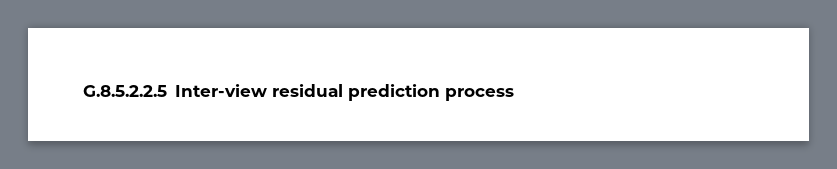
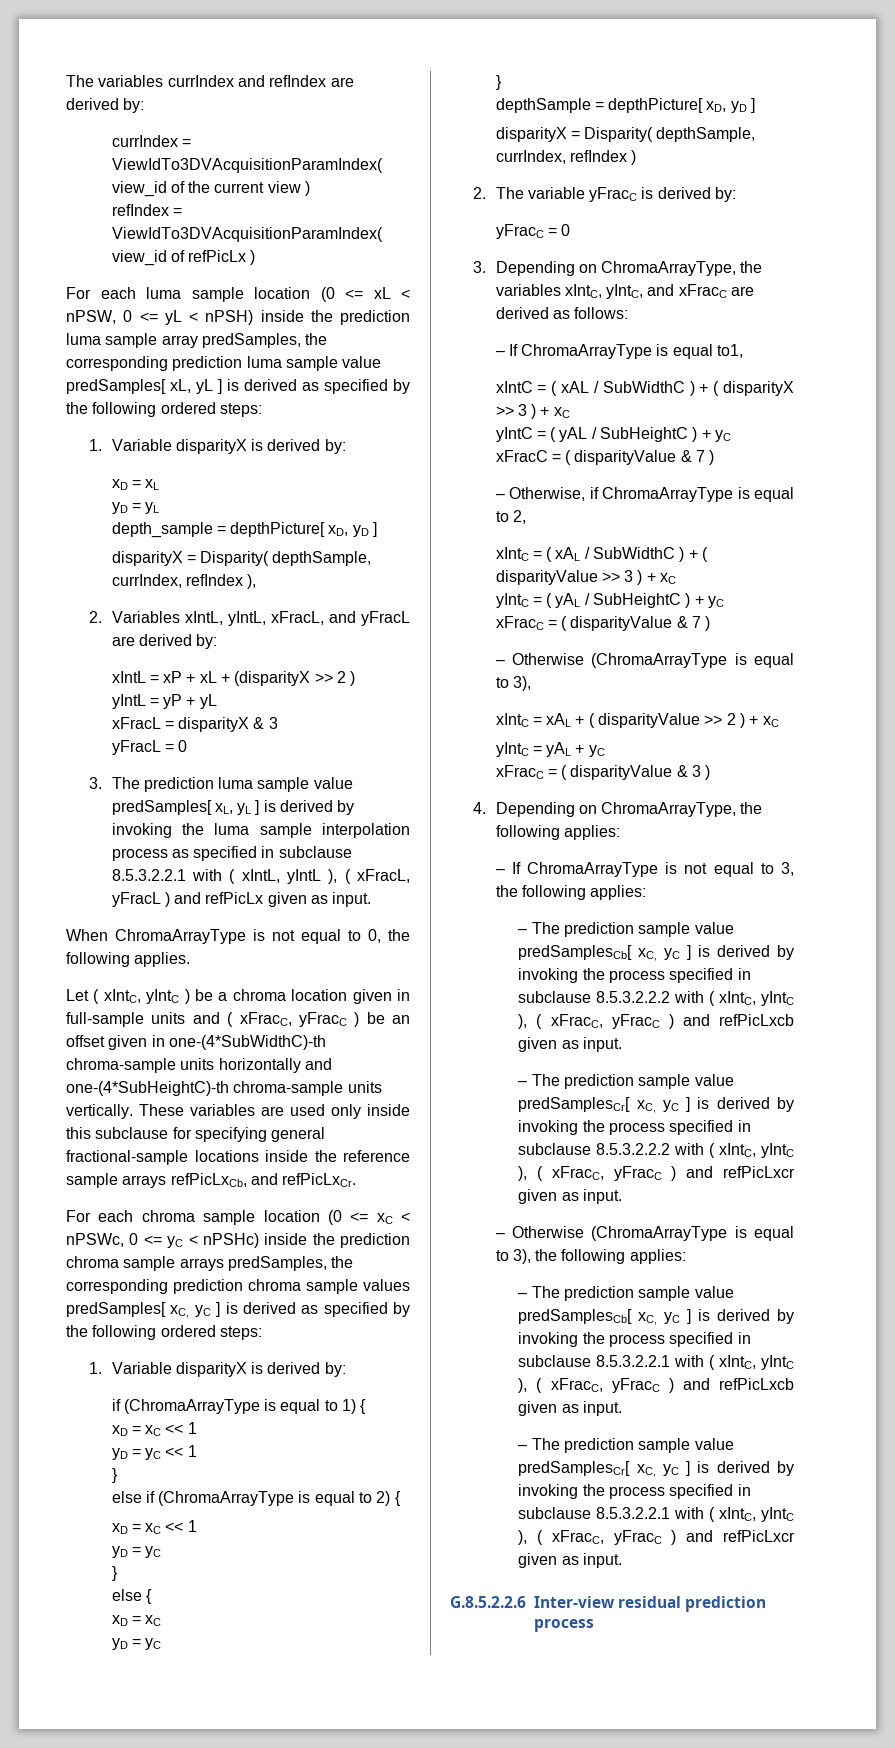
[83,85,167,97] G.8.5.2.2.5 -> [66,75,354,87] [66,98,145,113] [111,135,191,147] [111,158,383,173] [111,181,311,197] [111,204,182,216] [111,227,383,242] [111,250,256,266] [66,287,410,302] [66,310,410,325] [66,333,328,348] [66,356,382,371] [66,379,410,394] [66,402,262,417] [88,439,346,454] [111,479,160,490] [111,502,160,514] [111,522,378,538] [111,551,372,566] [111,574,257,589] [88,611,410,626] [111,634,218,649] [111,671,356,686] [111,694,217,709] [111,717,278,732] [111,740,188,755] [88,777,353,792] [111,800,355,815] [111,823,411,838] [111,846,352,861] [111,869,410,884] [111,892,372,907] [66,929,410,944] [66,952,191,967] [66,989,410,1004] [66,1012,410,1027] [66,1035,326,1050] [66,1058,332,1073] [66,1081,382,1096] [66,1104,410,1119] [66,1127,326,1142] [66,1150,410,1165] [66,1173,357,1188] [66,1210,410,1225] [66,1233,410,1248] [66,1256,354,1271] [66,1279,410,1294] [66,1302,410,1318] [66,1325,262,1340] [88,1362,346,1377] [111,1399,367,1414] [111,1422,197,1436] [111,1445,197,1460] [111,1468,118,1483] [111,1491,401,1506] [111,1520,197,1534] [111,1546,162,1558] [111,1566,118,1581] [111,1589,152,1604] [111,1615,162,1626] [111,1638,162,1650] [495,75,502,90] [495,98,756,113] [495,127,756,142] [495,150,637,165] [472,187,737,202] [495,224,571,239] [472,261,763,276] [495,284,755,299] [495,307,629,319] [495,344,744,359] [495,381,794,396] [495,404,570,419] [495,427,732,442] [495,450,715,465] [495,487,795,502] [495,510,526,524] [495,547,709,562] [495,570,677,585] [495,593,725,608] [495,616,711,631] [495,653,794,668] [495,676,531,691] [495,713,779,728] [495,742,605,757] [495,765,711,780] [472,802,763,817] [495,825,620,840] [495,862,794,877] [495,885,647,900] [518,922,734,937] [518,945,794,961] [518,968,751,983] [518,991,794,1006] [518,1014,794,1029] [518,1037,622,1052] [518,1074,734,1089] [518,1097,794,1113] [518,1120,751,1135] [518,1143,794,1158] [518,1166,795,1181] [518,1189,622,1204] [495,1226,794,1241] [495,1249,686,1264] [518,1286,734,1301] [518,1309,794,1325] [518,1332,751,1347] [518,1355,794,1370] [518,1378,794,1393] [518,1401,622,1416] [518,1438,734,1453] [518,1461,794,1477] [518,1484,751,1499] [518,1507,794,1522] [518,1530,795,1545] [518,1553,622,1568] [450,1596,526,1608] The variables currIndex and refIndex are derived by: // currIndex = ViewIdTo3DVAcquisitionParamIndex( view_id of the current view ) // refIndex = ViewIdTo3DVAcquisitionParamIndex( view_id of refPicLx ) // For each luma sample location (0 <= xL < nPSW, 0 <= yL < nPSH) inside the prediction luma sample array predSamples, the corresponding prediction luma sample value predSamples[ xL, yL ] is derived as specified by the following ordered steps: // 1. Variable disparityX is derived by: // xD = xL // yD = yL // depth_sample = depthPicture[ xD, yD ] // disparityX = Disparity( depthSample, currIndex, refIndex ), // 2. Variables xIntL, yIntL, xFracL, and yFracL are derived by: // xIntL = xP + xL + (disparityX >> 2 ) // yIntL = yP + yL // xFracL = disparityX & 3 // yFracL = 0 // 3. The prediction luma sample value predSamples[ xL, yL ] is derived by invoking the luma sample interpolation process as specified in subclause 8.5.3.2.2.1 with ( xIntL, yIntL ), ( xFracL, yFracL ) and refPicLx given as input. // When ChromaArrayType is not equal to 0, the following applies. // Let ( xIntC, yIntC ) be a chroma location given in full-sample units and ( xFracC, yFracC ) be an offset given in one-(4*SubWidthC)-th chroma-sample units horizontally and one-(4*SubHeightC)-th chroma-sample units vertically. These variables are used only inside this subclause for specifying general fractional-sample locations inside the reference sample arrays refPicLxCb, and refPicLxCr. // For each chroma sample location (0 <= xC < nPSWc, 0 <= yC < nPSHc) inside the prediction chroma sample arrays predSamples, the corresponding prediction chroma sample values predSamples[ xC, yC ] is derived as specified by the following ordered steps: // 1. Variable disparityX is derived by: // if (ChromaArrayType is equal to 1) { // xD = xC << 1 // yD = yC << 1 // } // else if (ChromaArrayType is equal to 2) { // xD = xC << 1 // yD = yC // } // else { // xD = xC // yD = yC // } // depthSample = depthPicture[ xD, yD ] // disparityX = Disparity( depthSample, currIndex, refIndex ) // 2. The variable yFracC is derived by: // yFracC = 0 // 3. Depending on ChromaArrayType, the variables xIntC, yIntC, and xFracC are derived as follows: // – If ChromaArrayType is equal to1, // xIntC = ( xAL / SubWidthC ) + ( disparityX >> 3 ) + xC // yIntC = ( yAL / SubHeightC ) + yC // xFracC = ( disparityValue & 7 ) // – Otherwise, if ChromaArrayType is equal to 2, // xIntC = ( xAL / SubWidthC ) + ( disparityValue >> 3 ) + xC // yIntC = ( yAL / SubHeightC ) + yC // xFracC = ( disparityValue & 7 ) // – Otherwise (ChromaArrayType is equal to 3), // xIntC = xAL + ( disparityValue >> 2 ) + xC // yIntC = yAL + yC // xFracC = ( disparityValue & 3 ) // 4. Depending on ChromaArrayType, the following applies: // – If ChromaArrayType is not equal to 3, the following applies: // – The prediction sample value predSamplesCb[ xC, yC ] is derived by invoking the process specified in subclause 8.5.3.2.2.2 with ( xIntC, yIntC ), ( xFracC, yFracC ) and refPicLxcb given as input. // – The prediction sample value predSamplesCr[ xC, yC ] is derived by invoking the process specified in subclause 8.5.3.2.2.2 with ( xIntC, yIntC ), ( xFracC, yFracC ) and refPicLxcr given as input. // – Otherwise (ChromaArrayType is equal to 3), the following applies: // – The prediction sample value predSamplesCb[ xC, yC ] is derived by invoking the process specified in subclause 8.5.3.2.2.1 with ( xIntC, yIntC ), ( xFracC, yFracC ) and refPicLxcb given as input. // – The prediction sample value predSamplesCr[ xC, yC ] is derived by invoking the process specified in subclause 8.5.3.2.2.1 with ( xIntC, yIntC ), ( xFracC, yFracC ) and refPicLxcr given as input. // G.8.5.2.2.6

